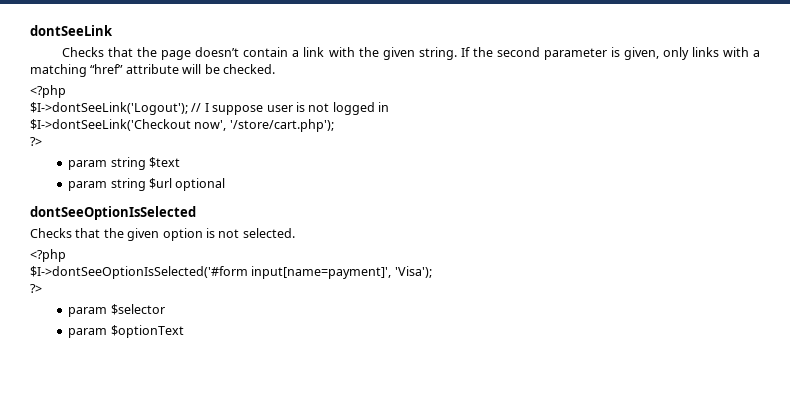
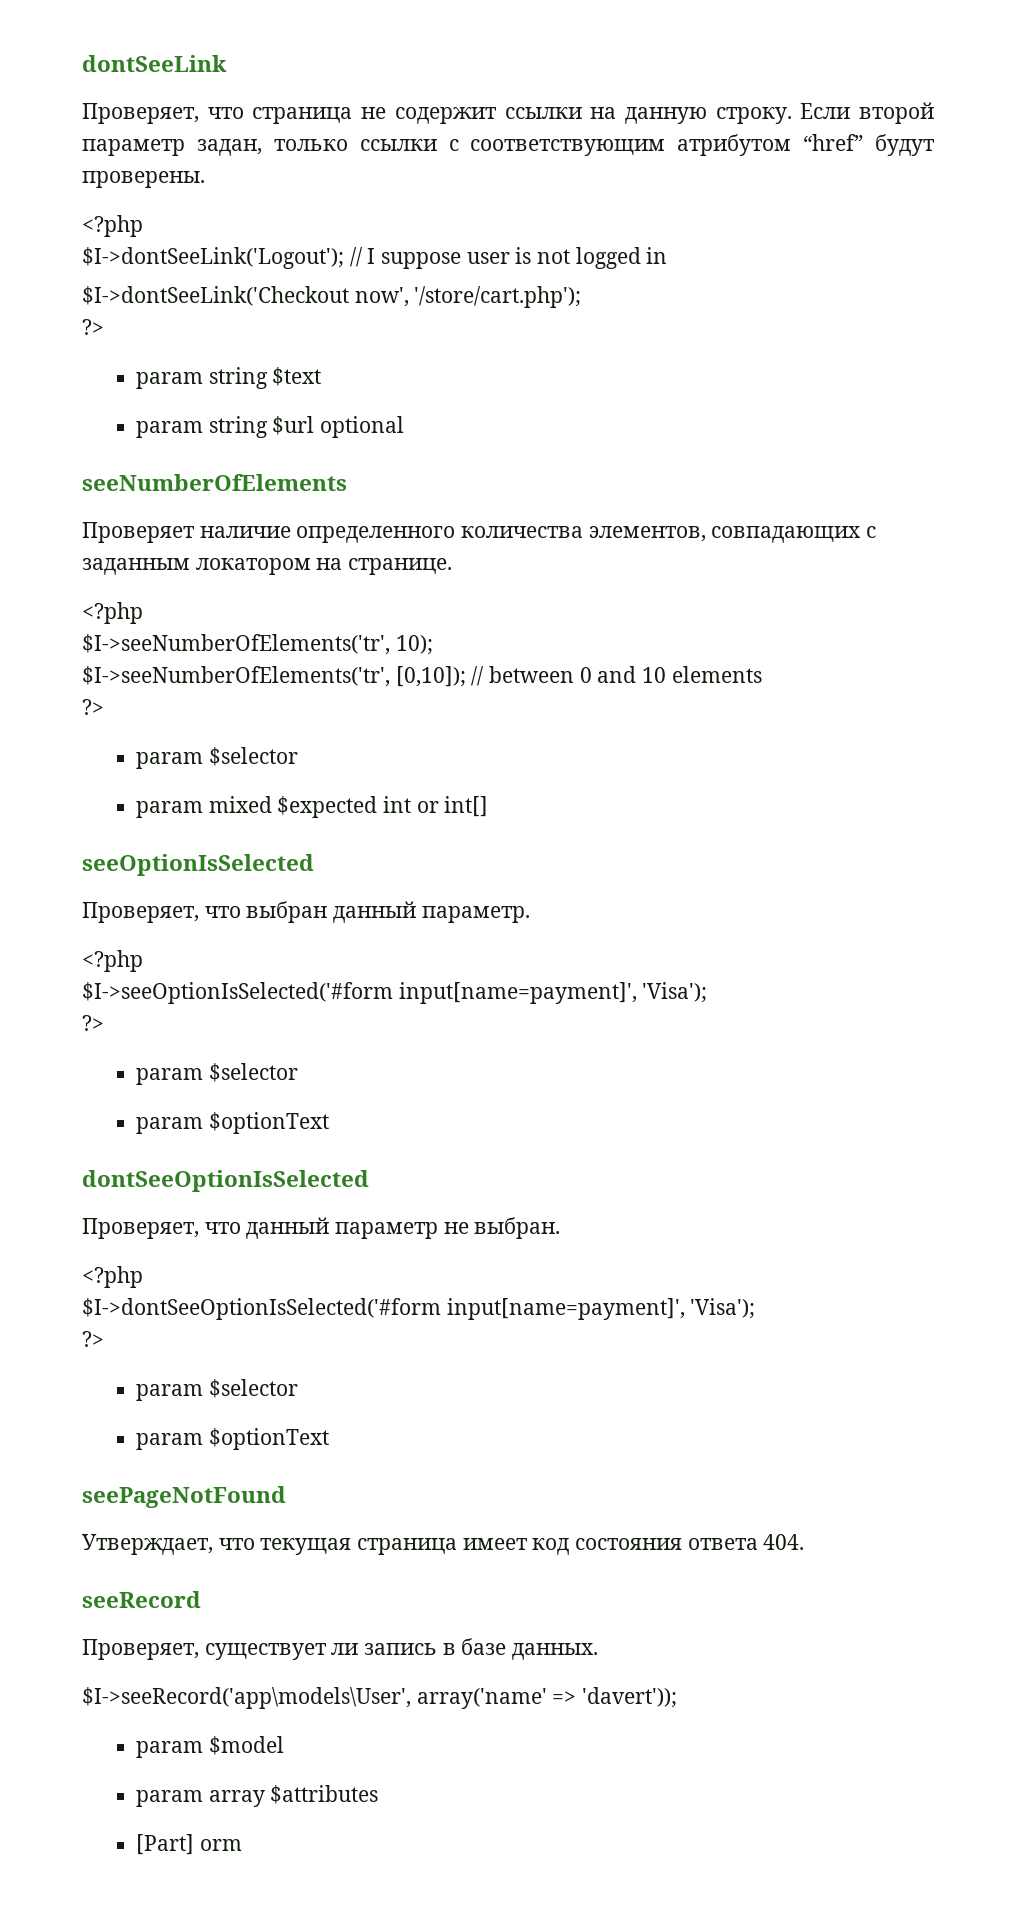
[62,47,761,60] [30,64,275,77] Checks that the page doesn’t contain a link with the given string. If the second parameter is given, only links with a matching “href” attribute will be checked. -> [82,102,935,124] [82,134,935,156] [82,171,205,188] Проверяет, что страница не содержит ссылки на данную строку. Если второй параметр задан, только ссылки с соответствующим атрибутом “href” будут проверены.
[30,206,196,220] [30,228,295,241] dontSeeOptionIsSelected // Checks that the given option is not selected. -> [82,474,347,491] [82,522,877,543] [82,558,453,575] [82,602,143,624] [82,634,433,655] [82,666,762,687] [82,699,104,715] [136,747,298,769] [136,796,489,818] [82,854,314,876] [82,901,530,923] [82,950,143,972] [82,982,708,1004] [82,1015,104,1031] [136,1063,298,1085] [136,1112,329,1134] [82,1170,369,1192] [82,1217,561,1239] seeNumberOfElements // Проверяет наличие определенного количества элементов, совпадающих с заданным локатором на странице. // <?php // $I->seeNumberOfElements('tr', 10); // $I->seeNumberOfElements('tr', [0,10]); // between 0 and 10 elements // ?> // param $selector // param mixed $expected int or int[] // seeOptionIsSelected // Проверяет, что выбран данный параметр. // <?php // $I->seeOptionIsSelected('#form input[name=payment]', 'Visa'); // ?> // param $selector // param $optionText // dontSeeOptionIsSelected // Проверяет, что данный параметр не выбран.
(184, 331) none -> [82,1486,286,1508] [82,1534,805,1555] [82,1591,201,1608] [82,1638,599,1660] [82,1687,678,1709] [136,1736,284,1758] [136,1785,379,1807] [136,1834,242,1855] // seePageNotFound // Утверждает, что текущая страница имеет код состояния ответа 404. // seeRecord // Проверяет, существует ли запись в базе данных. // $I->seeRecord('app\models\User', array('name' => 'davert')); // param $model // param array $attributes // [Part] orm

